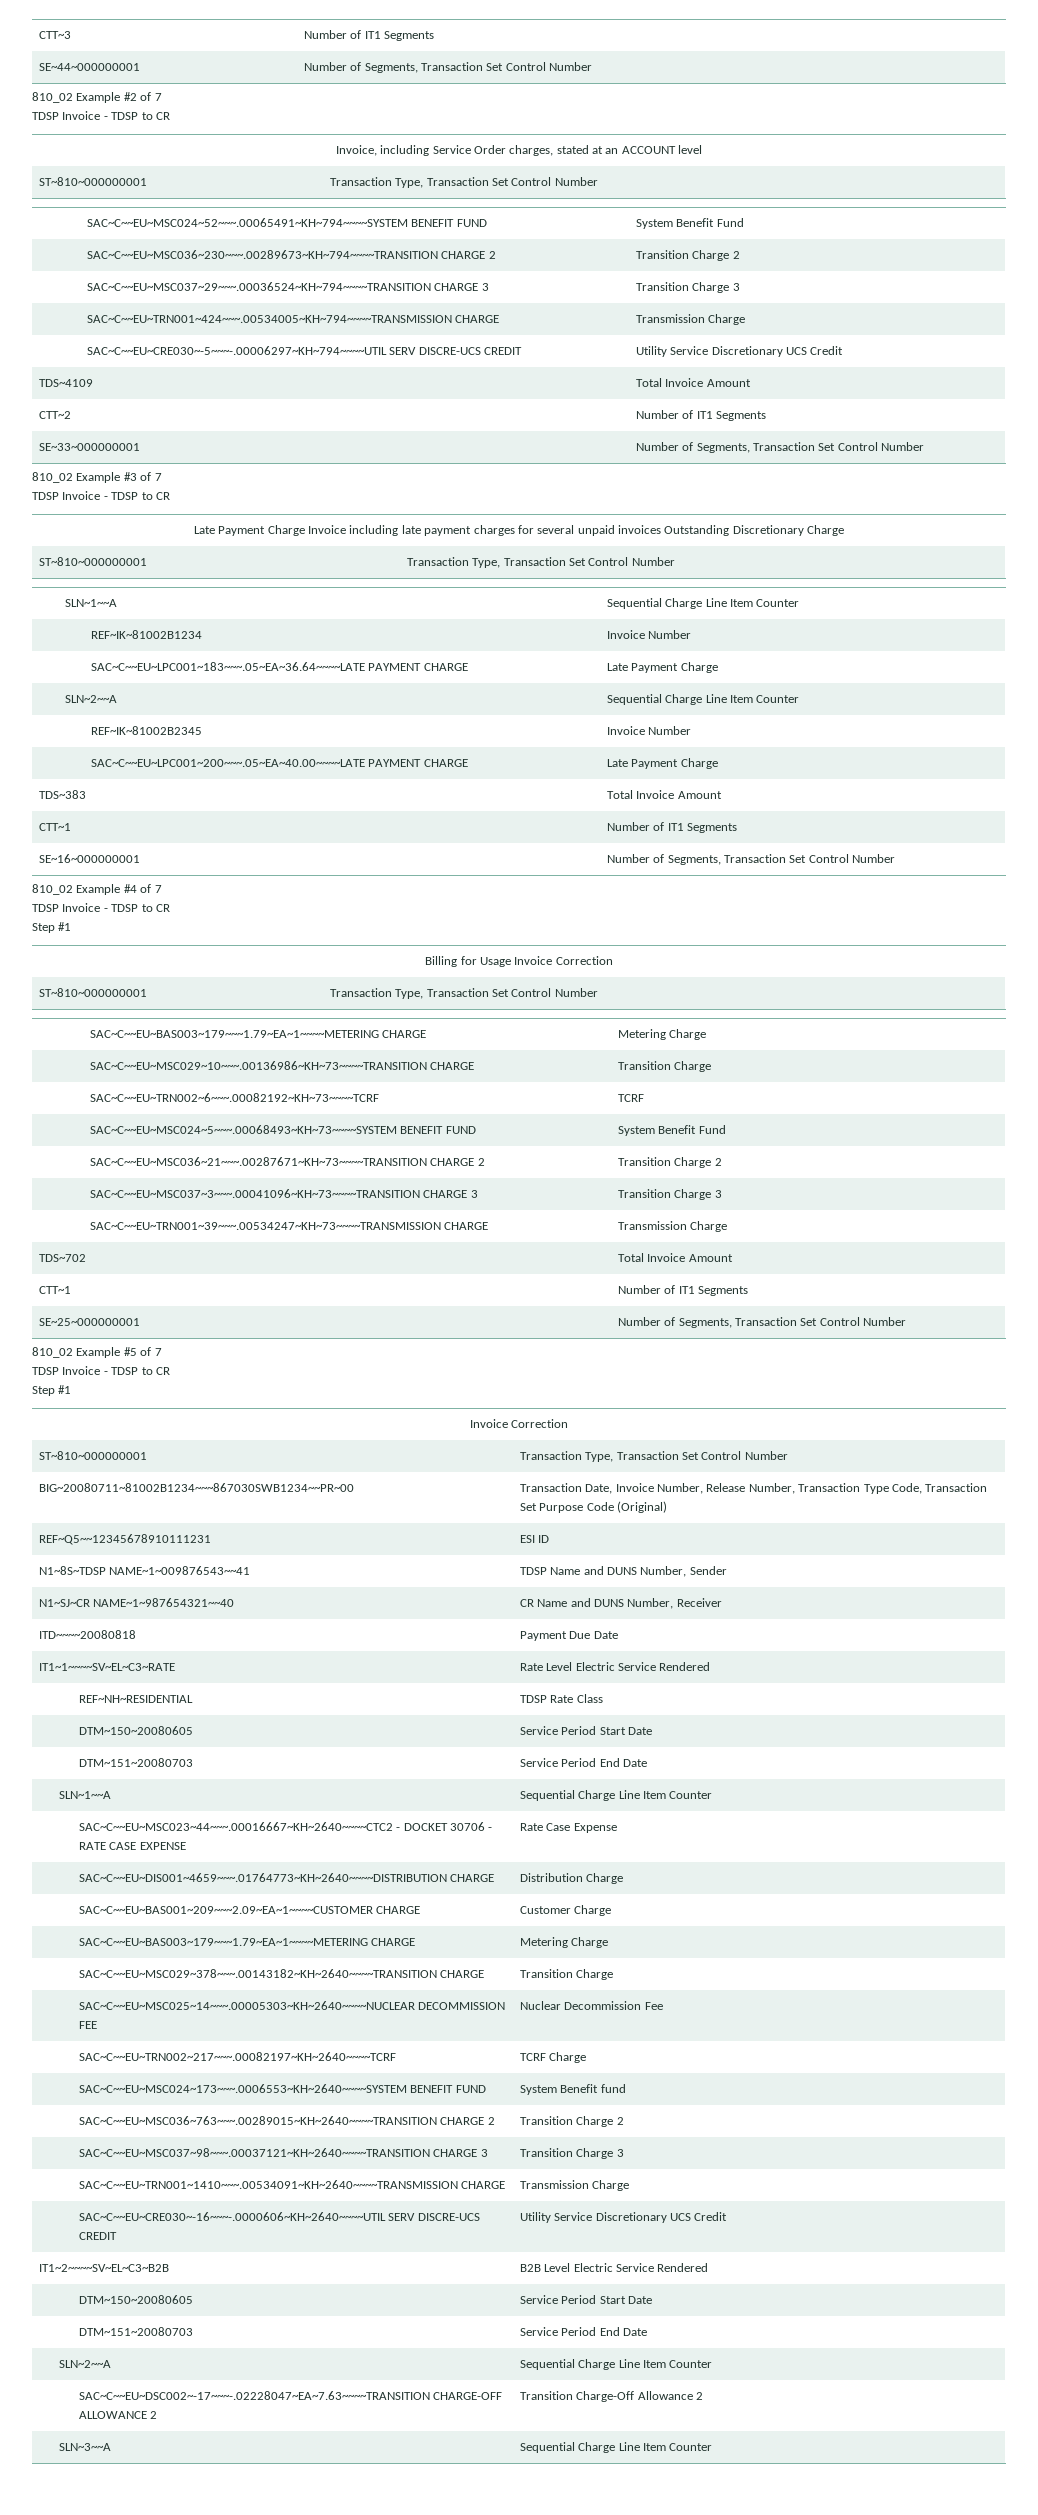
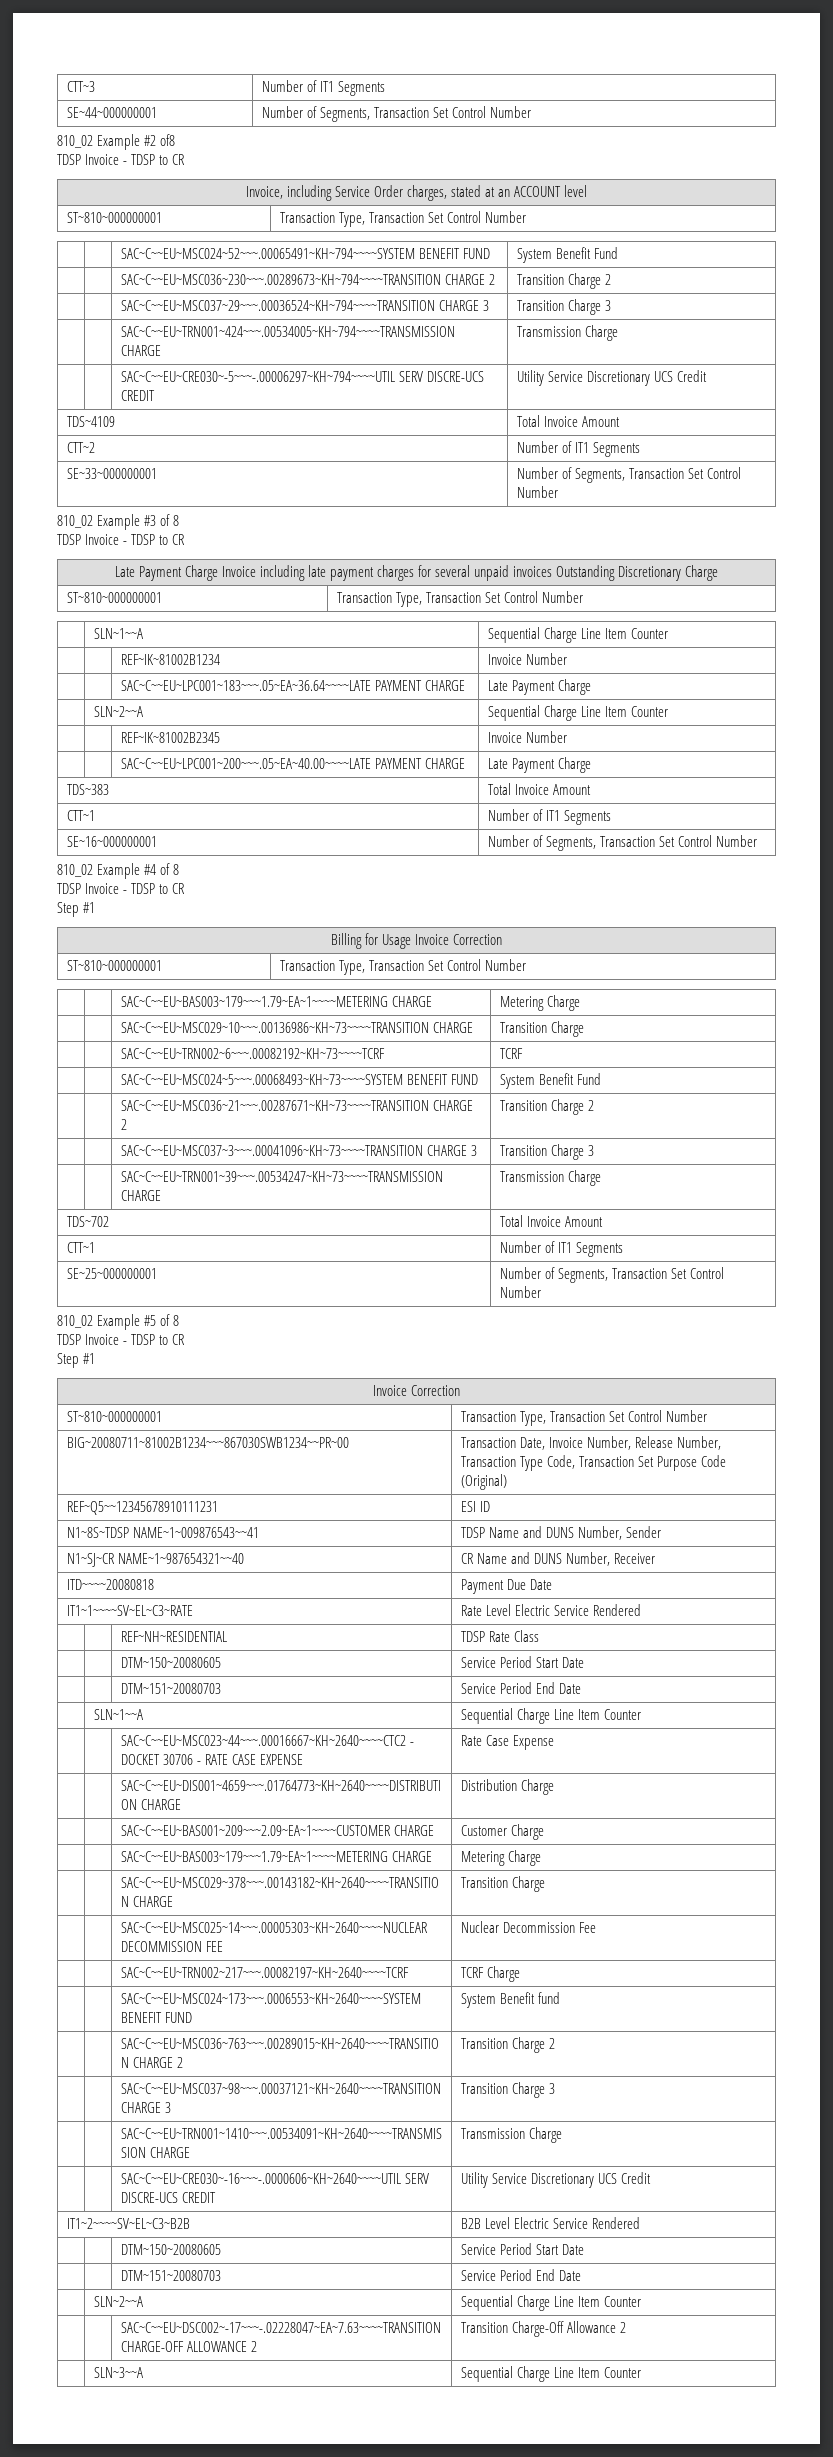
[140,92,162,101] of 7 -> [160,134,176,146] of8
[154,473,162,481] 7 -> [173,515,180,526] 8
[154,885,162,893] 7 -> [173,864,180,875] 8
[154,1348,162,1356] 7 -> [173,1315,180,1326] 8

